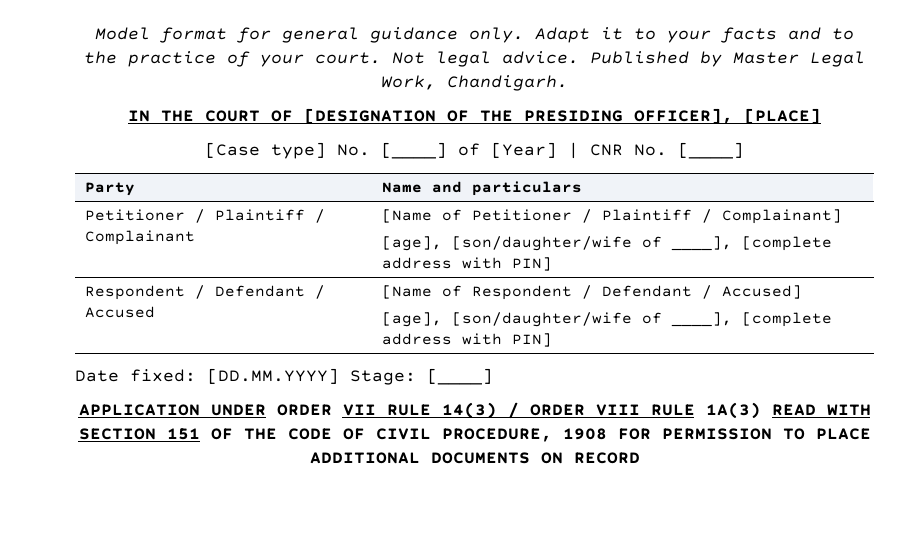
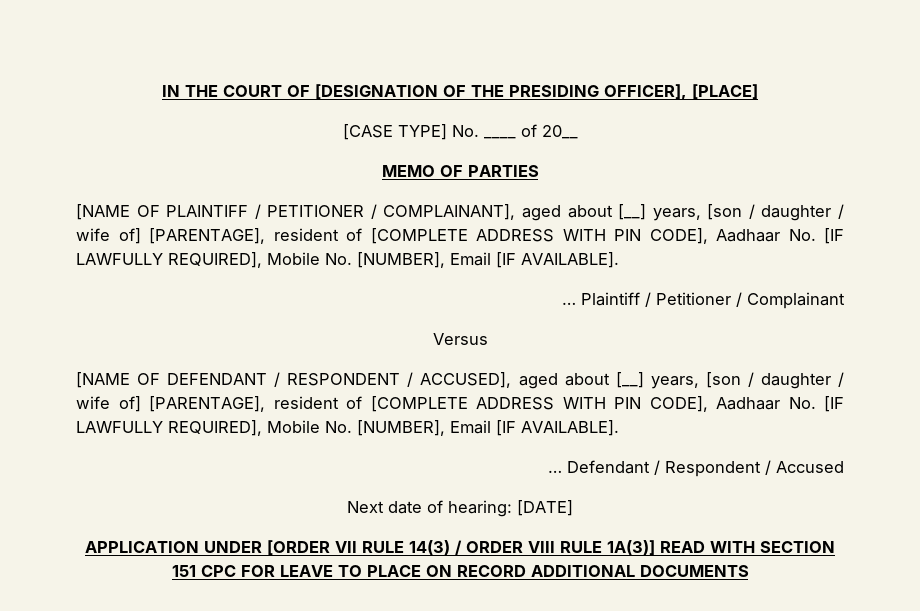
[95,27,854,43] [84,51,865,67] [381,75,568,91] Model format for general guidance only. Adapt it to your facts and to the practice of your court. Not legal advice. Published by Master Legal Work, Chandigarh. // -> (162, 91) none
[205,142,744,159] [85,182,136,196] [382,181,583,196] [85,209,326,223] [85,230,196,245] [382,209,843,224] [382,236,833,251] [382,257,553,271] [85,285,326,300] [85,306,156,318] [382,285,803,300] [382,312,833,327] [382,333,553,347] [75,368,493,385] [Case type] No. [____] of [Year] | CNR No. [____] // Party | Name and particulars // Petitioner / Plaintiff / Complainant | [Name of Petitioner / Plaintiff / Complainant] // [age], [son/daughter/wife of ____], [complete address with PIN] // Respondent / Defendant / Accused | [Name of Respondent / Defendant / Accused] // [age], [son/daughter/wife of ____], [complete address with PIN] // Date fixed: [DD.MM.YYYY] Stage: [____] -> [342,124,479,140] [483,137,516,139] [520,124,578,139] [381,165,539,177] [76,204,844,221] [76,228,844,244] [76,252,619,268] [562,292,845,309] [432,333,488,345] [76,372,844,389] [76,396,844,412] [76,420,619,436] [548,460,844,477] [347,500,573,517] [CASE TYPE] No. ____ of 20__ // MEMO OF PARTIES // [NAME OF PLAINTIFF / PETITIONER / COMPLAINANT], aged about [__] years, [son / daughter / wife of] [PARENTAGE], resident of [COMPLETE ADDRESS WITH PIN CODE], Aadhaar No. [IF LAWFULLY REQUIRED], Mobile No. [NUMBER], Email [IF AVAILABLE]. // … Plaintiff / Petitioner / Complainant // Versus // [NAME OF DEFENDANT / RESPONDENT / ACCUSED], aged about [__] years, [son / daughter / wife of] [PARENTAGE], resident of [COMPLETE ADDRESS WITH PIN CODE], Aadhaar No. [IF LAWFULLY REQUIRED], Mobile No. [NUMBER], Email [IF AVAILABLE]. // … Defendant / Respondent / Accused // Next date of hearing: [DATE]
[276,404,332,416] ORDER -> [267,540,330,555] [ORDER
[705,402,761,419] 1A(3) -> [607,540,655,555] 1A(3)]
[210,428,871,442] [309,452,640,464] OF THE CODE OF CIVIL PROCEDURE, 1908 FOR PERMISSION TO PLACE ADDITIONAL DOCUMENTS ON RECORD -> [200,565,749,577] CPC FOR LEAVE TO PLACE ON RECORD ADDITIONAL DOCUMENTS

